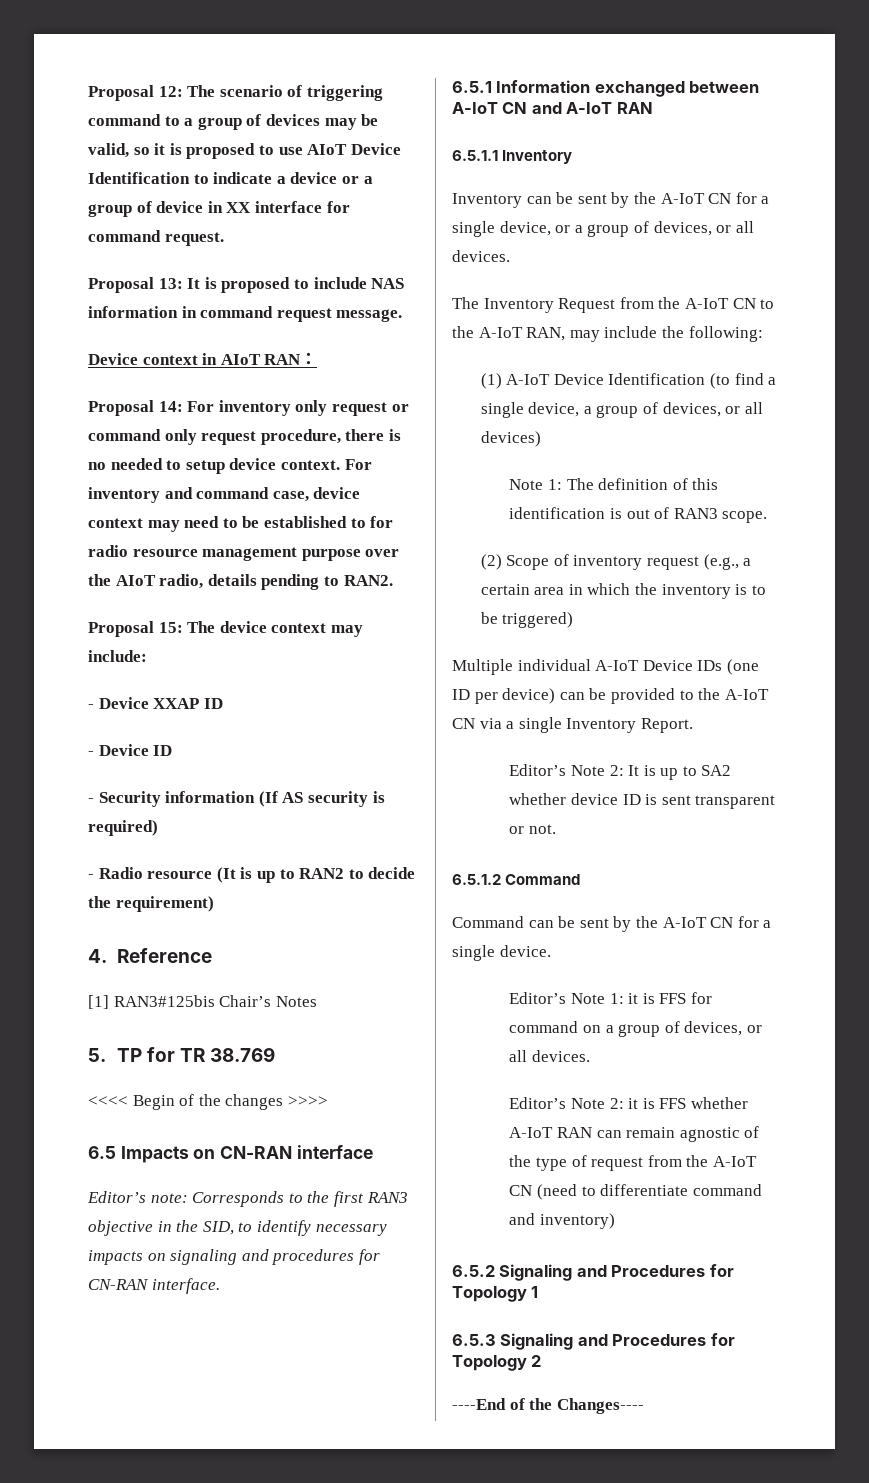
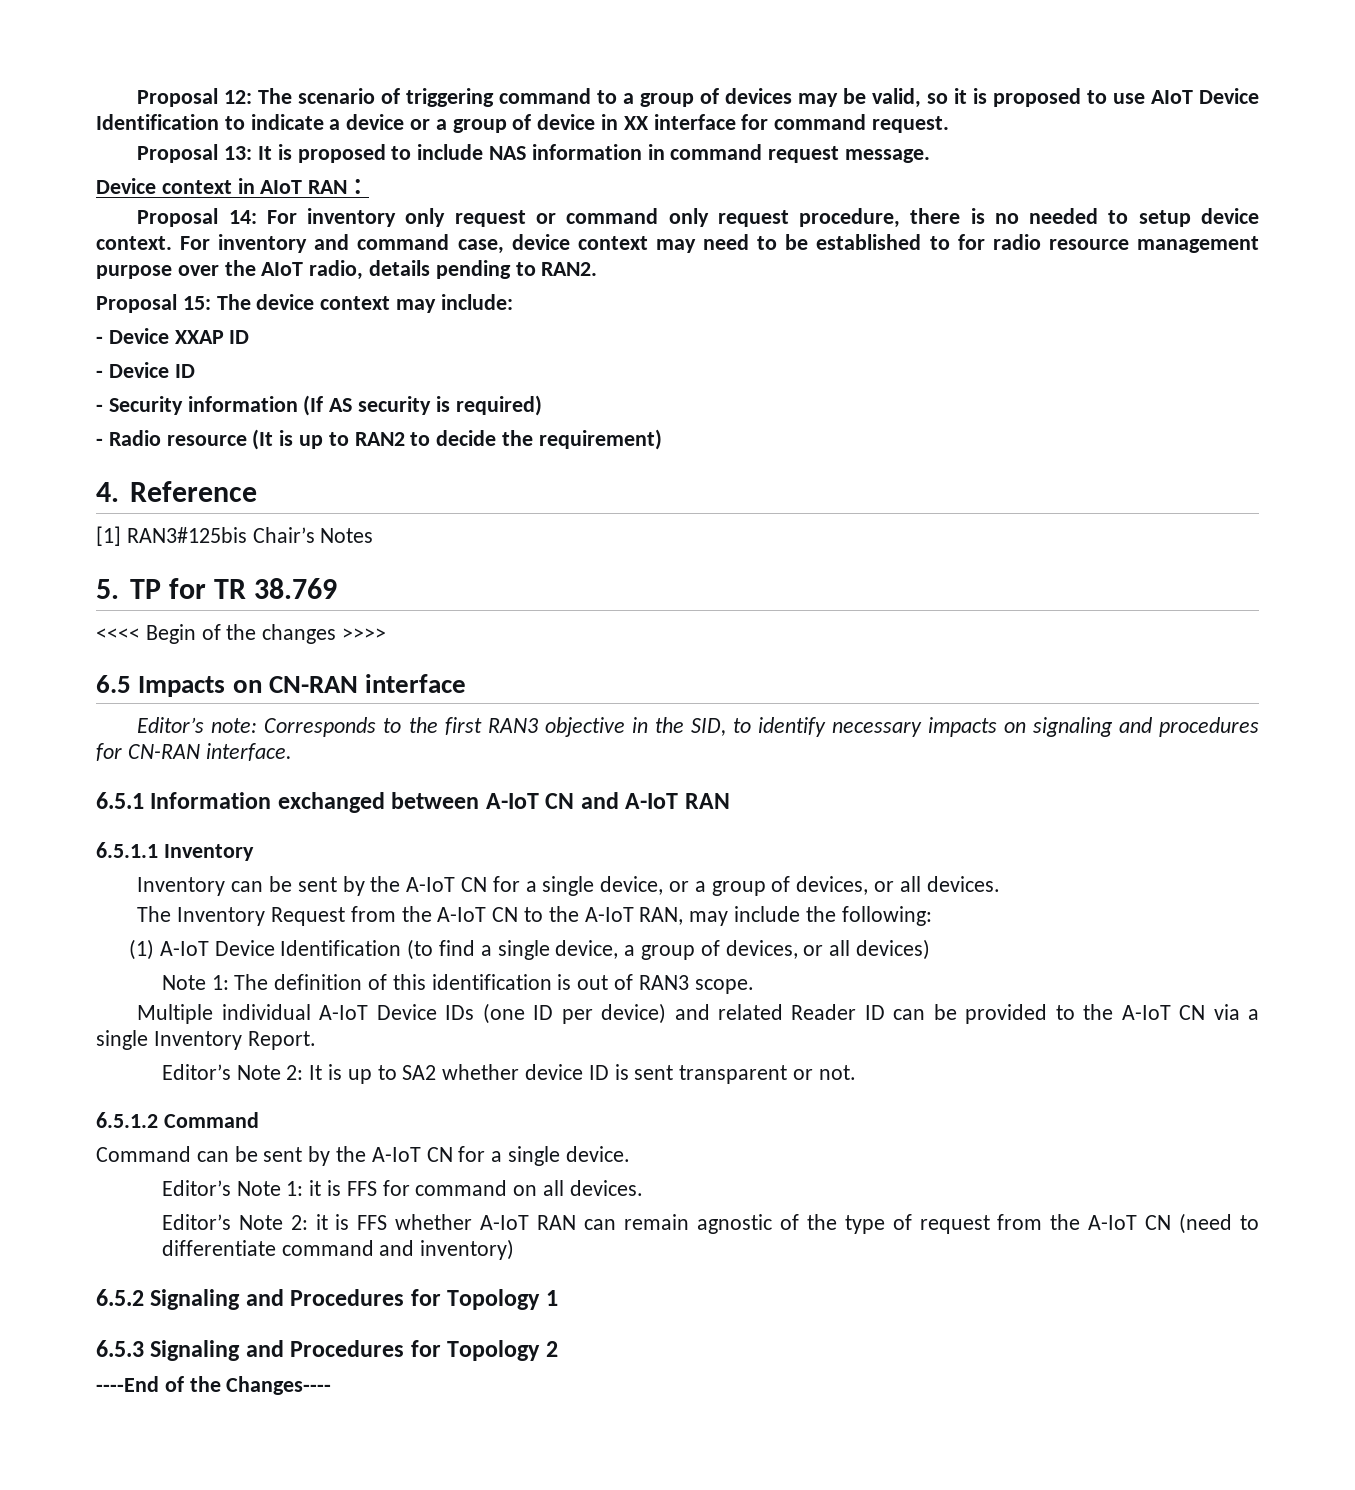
[480,554,752,570] [480,583,766,599] [480,612,574,628] // (2) Scope of inventory request (e.g., a certain area in which the inventory is to be triggered) -> (754, 986) none
(556, 696) none -> [674,1004,885,1020] and related Reader ID
[605,1021,762,1037] a group of devices, or -> (538, 1190) none

